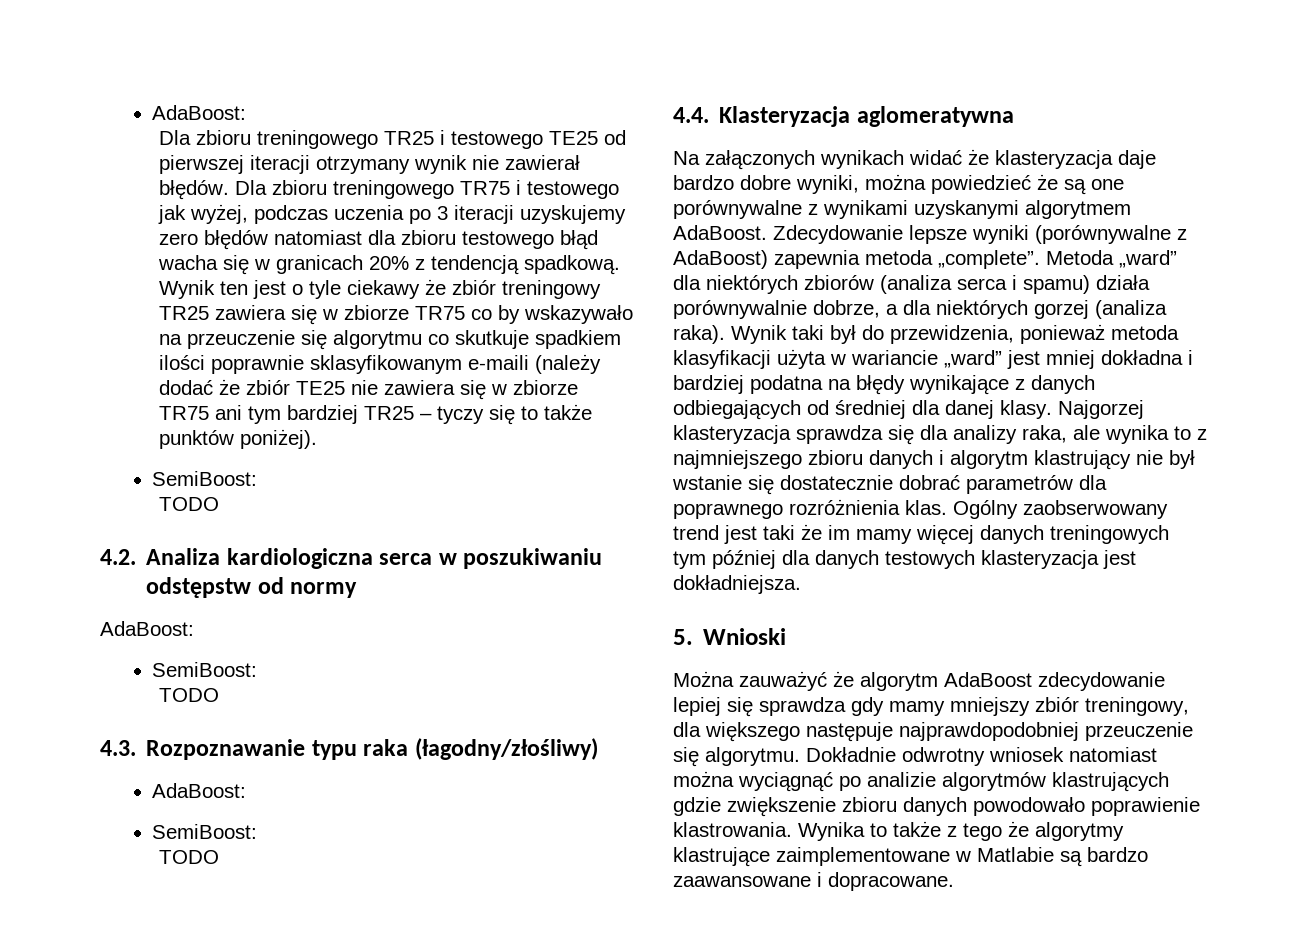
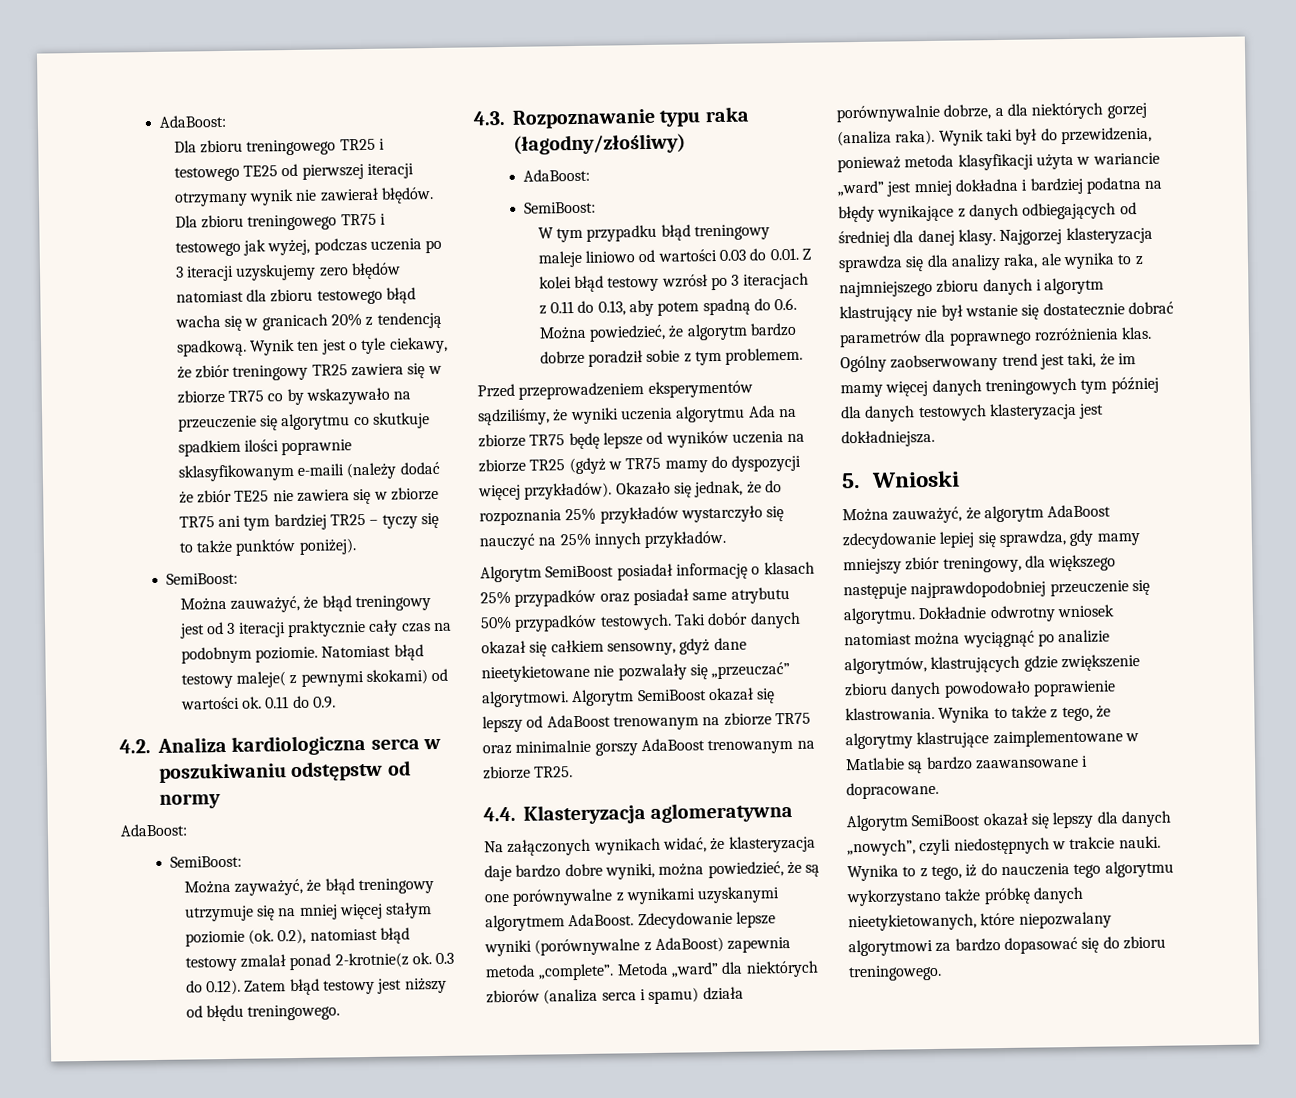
[347,280,421,299] ciekawy -> [388,336,448,354] ciekawy,
[159,497,220,511] TODO -> [179,595,431,613] [179,619,452,639] [180,644,424,664] [180,668,449,689] [180,695,336,710] Można zauważyć, że błąd treningowy jest od 3 iteracji praktycznie cały czas na podobnym poziomie. Natomiast błąd testowy maleje( z pewnymi skokami) od wartości ok. 0.11 do 0.9.
[159,688,220,702] TODO -> [183,878,434,896] [184,902,433,922] [184,927,410,947] [184,952,455,972] [185,977,447,996] [185,1004,341,1022] Można zayważyć, że błąd treningowy utrzymuje się na mniej więcej stałym poziomie (ok. 0.2), natomiast błąd testowy zmalał ponad 2-krotnie(z ok. 0.3 do 0.12). Zatem błąd testowy jest niższy od błędu treningowego.
[159,850,220,864] TODO -> [537,224,770,243] [537,247,811,268] [538,272,809,293] [538,297,798,317] [538,322,797,342] [539,347,804,367] [477,380,753,400] [478,405,797,426] [478,430,806,450] [478,454,802,475] [478,480,782,501] [479,505,785,526] [479,530,727,551] [480,561,815,583] [480,587,790,607] [480,611,801,632] [481,637,747,657] [481,661,791,683] [481,687,776,708] [482,712,811,733] [482,738,815,756] [483,765,574,780] W tym przypadku błąd treningowy maleje liniowo od wartości 0.03 do 0.01. Z kolei błąd testowy wzrósł po 3 iteracjach z 0.11 do 0.13, aby potem spadną do 0.6. Można powiedzieć, że algorytm bardzo dobrze poradził sobie z tym problemem. // Przed przeprowadzeniem eksperymentów sądziliśmy, że wyniki uczenia algorytmu Ada na zbiorze TR75 będę lepsze od wyników uczenia na zbiorze TR25 (gdyż w TR75 mamy do dyspozycji więcej przykładów). Okazało się jednak, że do rozpoznania 25% przykładów wystarczyło się nauczyć na 25% innych przykładów. // Algorytm SemiBoost posiadał informację o klasach 25% przypadków oraz posiadał same atrybutu 50% przypadków testowych. Taki dobór danych okazał się całkiem sensowny, gdyż dane nieetykietowane nie pozwalały się „przeuczać” algorytmowi. Algorytm SemiBoost okazał się lepszy od AdaBoost trenowanym na zbiorze TR75 oraz minimalnie gorszy AdaBoost trenowanym na zbiorze TR25.
[909,150,962,165] widać -> [662,837,707,853] widać,
[931,175,1031,194] powiedzieć -> [707,861,784,879] powiedzieć,
[763,525,795,540] taki -> [1067,352,1097,369] taki,
[739,671,827,691] zauważyć -> [892,506,963,524] zauważyć,
[759,697,846,716] sprawdza -> [998,530,1067,548] sprawdza,
[942,772,1046,791] algorytmów -> [844,657,927,675] algorytmów,
[963,823,1002,841] tego -> [1061,706,1093,722] tego,
(954, 881) none -> [846,810,1171,832] [847,835,1161,857] [847,860,1174,882] [846,886,1084,907] [848,911,1112,932] [848,935,1166,957] [848,964,942,982] // Algorytm SemiBoost okazał się lepszy dla danych „nowych”, czyli niedostępnych w trakcie nauki. Wynika to z tego, iż do nauczenia tego algorytmu wykorzystano także próbkę danych nieetykietowanych, które niepozwalany algorytmowi za bardzo dopasować się do zbioru treningowego.

